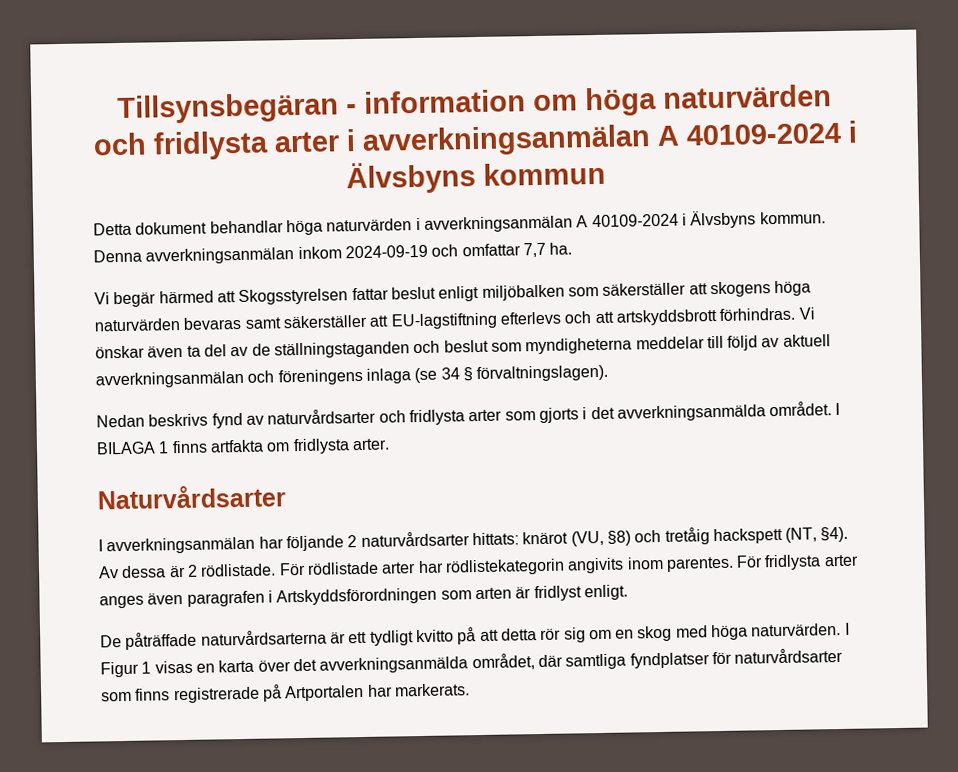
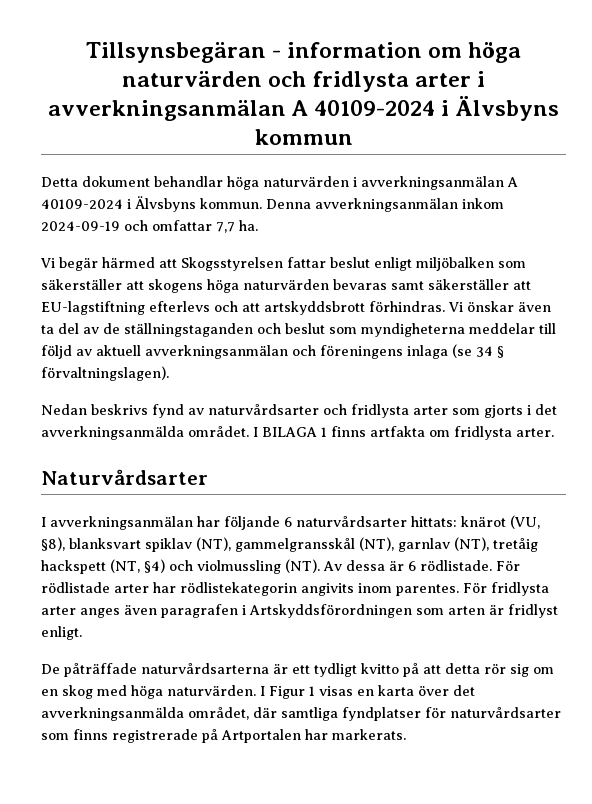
[347,535,358,548] 2 -> [284,517,292,527] 6
[606,526,849,546] §8) och tretåig hackspett (NT, §4). -> [41,537,538,552] [41,559,320,574] §8), blanksvart spiklav (NT), gammelgransskål (NT), garnlav (NT), tretåig hackspett (NT, §4) och violmussling (NT).
[186,564,198,577] 2 -> [408,561,416,571] 6

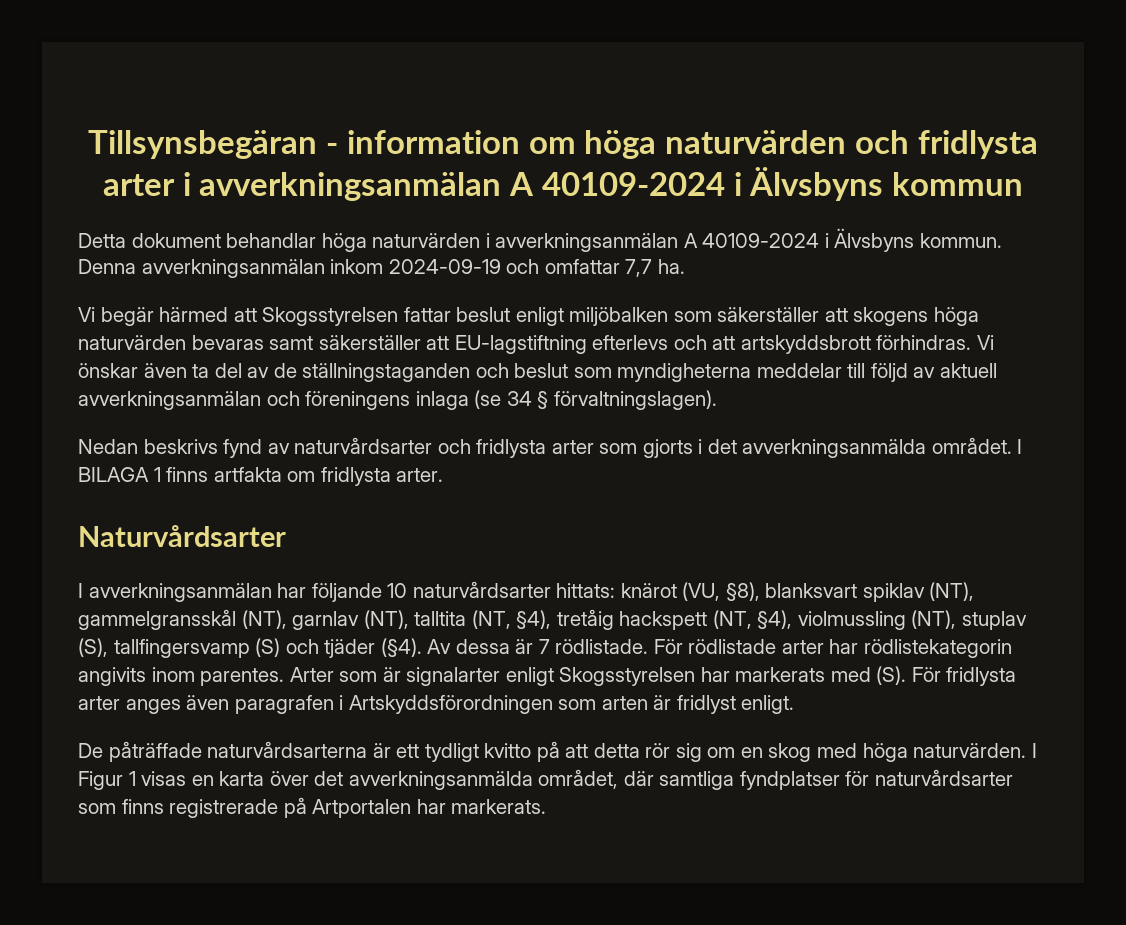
[284,517,292,527] 6 -> [387,583,408,598] 10
[493,538,538,552] [41,559,320,574] tretåig hackspett (NT, §4) och violmussling (NT). -> [414,609,1027,630] [78,638,422,658] talltita (NT, §4), tretåig hackspett (NT, §4), violmussling (NT), stuplav (S), tallfingersvamp (S) och tjäder (§4).
[408,561,416,571] 6 -> [538,639,550,654] 7
(459, 590) none -> [289,666,907,686] Arter som är signalarter enligt Skogsstyrelsen har markerats med (S).

